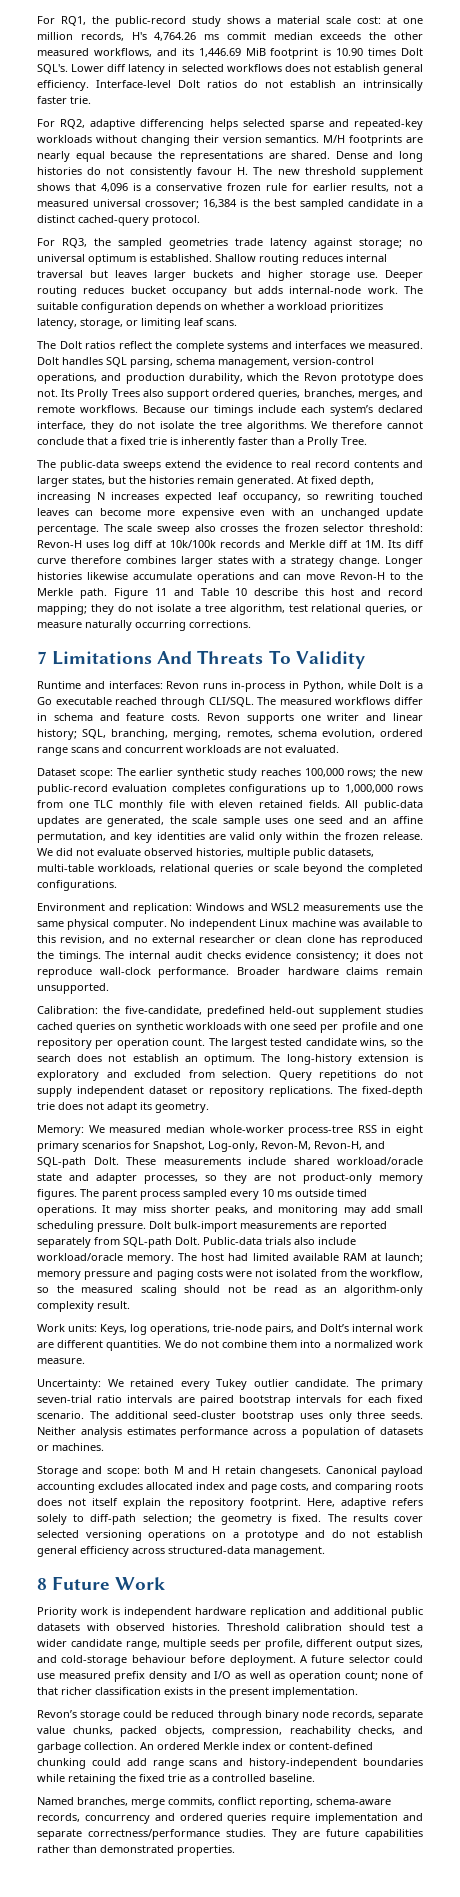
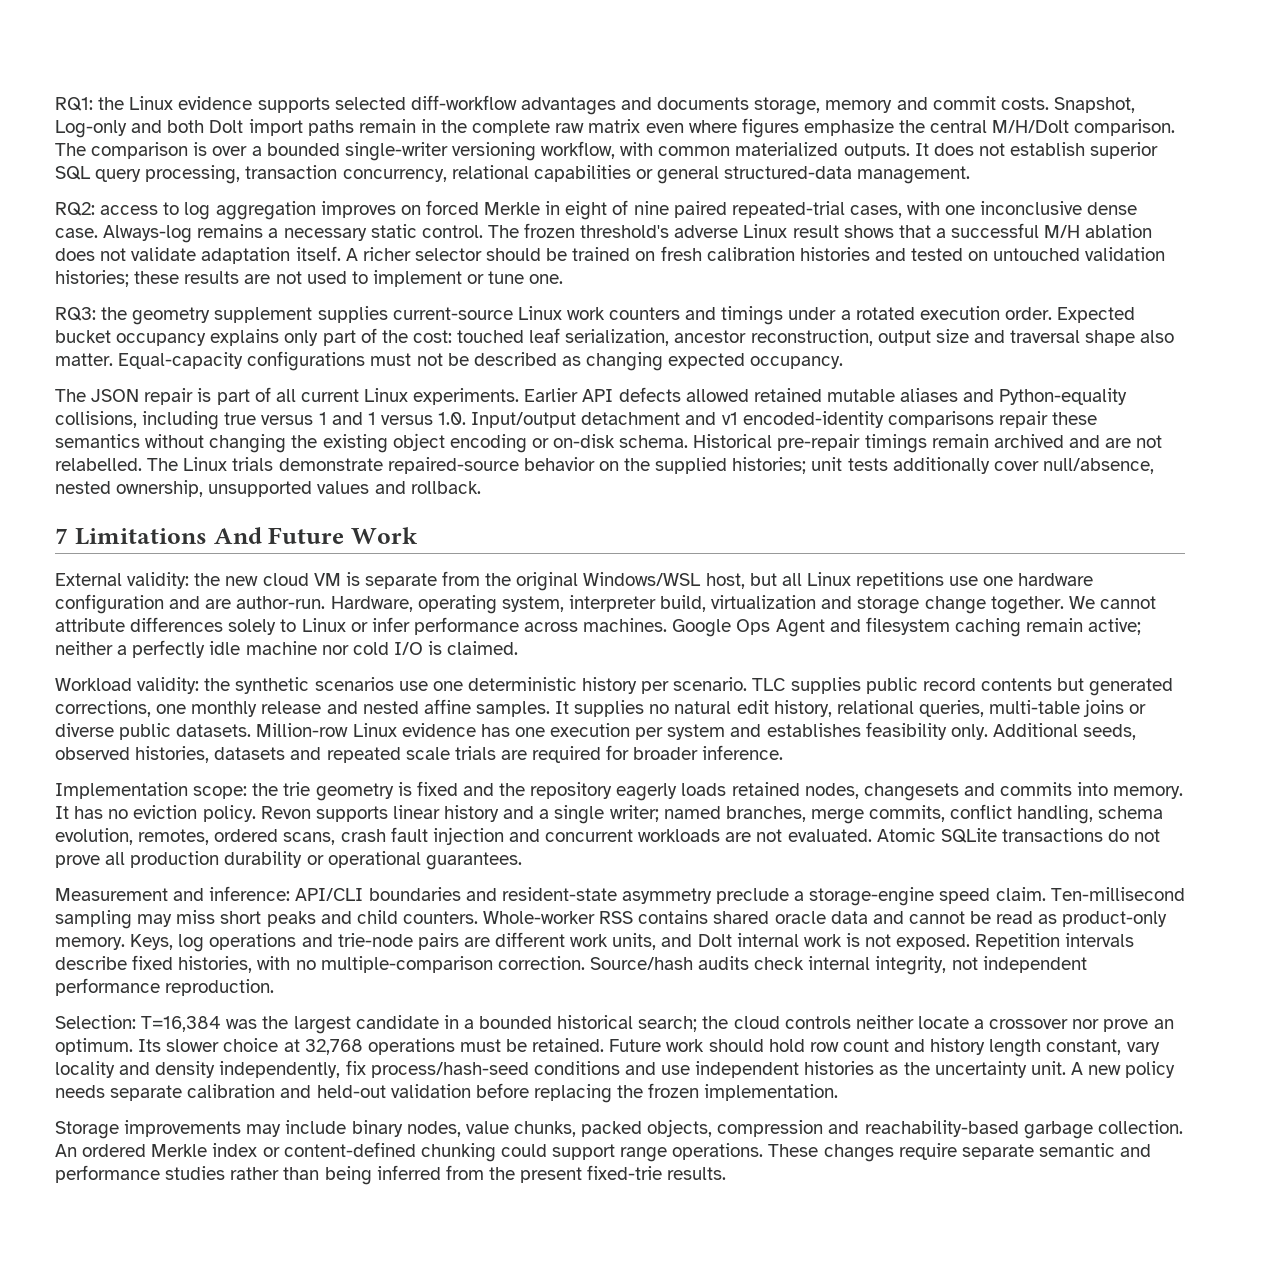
[37,16,424,27] [37,32,423,41] [37,48,423,59] [37,64,423,75] [37,80,423,91] [37,96,91,104] [37,119,423,130] [37,135,423,146] [37,151,423,162] [37,167,424,178] [37,183,423,192] [37,199,424,210] [37,215,200,226] [37,238,423,249] [37,254,387,265] [37,270,423,281] [37,286,423,297] [37,302,383,313] [37,318,237,329] [37,341,423,352] [37,357,374,368] [37,373,423,384] [37,389,423,400] [37,405,423,416] [37,421,424,432] [37,437,367,448] [37,460,423,471] [37,476,374,487] [37,492,423,503] [37,508,424,519] [37,524,423,535] [37,540,425,551] [37,556,423,567] [37,572,424,583] [37,588,424,599] [37,604,423,615] [37,620,251,631] [37,650,365,669] [37,681,423,692] [37,697,423,708] [37,713,424,724] [37,729,423,740] [37,747,99,756] For RQ1, the public-record study shows a material scale cost: at one million records, H's 4,764.26 ms commit median exceeds the other measured workflows, and its 1,446.69 MiB footprint is 10.90 times Dolt SQL's. Lower diff latency in selected workflows does not establish general efficiency. Interface-level Dolt ratios do not establish an intrinsically faster trie. // For RQ2, adaptive differencing helps selected sparse and repeated-key workloads without changing their version semantics. M/H footprints are nearly equal because the representations are shared. Dense and long histories do not consistently favour H. The new threshold supplement shows that 4,096 is a conservative frozen rule for earlier results, not a measured universal crossover; 16,384 is the best sampled candidate in a distinct cached-query protocol. // For RQ3, the sampled geometries trade latency against storage; no universal optimum is established. Shallow routing reduces internal traversal but leaves larger buckets and higher storage use. Deeper routing reduces bucket occupancy but adds internal-node work. The suitable configuration depends on whether a workload prioritizes latency, storage, or limiting leaf scans. // The Dolt ratios reflect the complete systems and interfaces we measured. Dolt handles SQL parsing, schema management, version-control operations, and production durability, which the Revon prototype does not. Its Prolly Trees also support ordered queries, branches, merges, and remote workflows. Because our timings include each system’s declared interface, they do not isolate the tree algorithms. We therefore cannot conclude that a fixed trie is inherently faster than a Prolly Tree. // The public-data sweeps extend the evidence to real record contents and larger states, but the histories remain generated. At fixed depth, increasing N increases expected leaf occupancy, so rewriting touched leaves can become more expensive even with an unchanged update percentage. The scale sweep also crosses the frozen selector threshold: Revon-H uses log diff at 10k/100k records and Merkle diff at 1M. Its diff curve therefore combines larger states with a strategy change. Longer histories likewise accumulate operations and can move Revon-H to the Merkle path. Figure 11 and Table 10 describe this host and record mapping; they do not isolate a tree algorithm, test relational queries, or measure naturally occurring corrections. // 7 Limitations And Threats To Validity // Runtime and interfaces: Revon runs in-process in Python, while Dolt is a Go executable reached through CLI/SQL. The measured workflows differ in schema and feature costs. Revon supports one writer and linear history; SQL, branching, merging, remotes, schema evolution, ordered range scans -> [55,95,1135,115] [55,118,1176,138] [55,141,1159,161] [55,165,971,184] [55,200,1138,220] [55,223,1153,243] [55,246,1166,264] [55,270,564,287] [55,306,1136,325] [55,328,1175,346] [55,351,844,371] [55,387,1128,405] [55,411,1098,430] [55,433,1163,453] [55,457,1154,474] [55,480,481,497] [55,527,418,545] [55,571,1094,591] [55,594,1156,614] [55,617,1142,637] [55,640,519,658] [55,677,1174,696] [55,699,1147,717] [55,722,1137,740] [55,745,784,763] [55,781,1184,801] [55,804,1164,824] [55,827,504,845] RQ1: the Linux evidence supports selected diff-workflow advantages and documents storage, memory and commit costs. Snapshot, Log-only and both Dolt import paths remain in the complete raw matrix even where figures emphasize the central M/H/Dolt comparison. The comparison is over a bounded single-writer versioning workflow, with common materialized outputs. It does not establish superior SQL query processing, transaction concurrency, relational capabilities or general structured-data management. // RQ2: access to log aggregation improves on forced Merkle in eight of nine paired repeated-trial cases, with one inconclusive dense case. Always-log remains a necessary static control. The frozen threshold's adverse Linux result shows that a successful M/H ablation does not validate adaptation itself. A richer selector should be trained on fresh calibration histories and tested on untouched validation histories; these results are not used to implement or tune one. // RQ3: the geometry supplement supplies current-source Linux work counters and timings under a rotated execution order. Expected bucket occupancy explains only part of the cost: touched leaf serialization, ancestor reconstruction, output size and traversal shape also matter. Equal-capacity configurations must not be described as changing expected occupancy. // The JSON repair is part of all current Linux experiments. Earlier API defects allowed retained mutable aliases and Python-equality collisions, including true versus 1 and 1 versus 1.0. Input/output detachment and v1 encoded-identity comparisons repair these semantics without changing the existing object encoding or on-disk schema. Historical pre-repair timings remain archived and are not relabelled. The Linux trials demonstrate repaired-source behavior on the supplied histories; unit tests additionally cover null/absence, nested ownership, unsupported values and rollback. // 7 Limitations And Future Work // External validity: the new cloud VM is separate from the original Windows/WSL host, but all Linux repetitions use one hardware configuration and are author-run. Hardware, operating system, interpreter build, virtualization and storage change together. We cannot attribute differences solely to Linux or infer performance across machines. Google Ops Agent and filesystem caching remain active; neither a perfectly idle machine nor cold I/O is claimed. // Workload validity: the synthetic scenarios use one deterministic history per scenario. TLC supplies public record contents but generated corrections, one monthly release and nested affine samples. It supplies no natural edit history, relational queries, multi-table joins or diverse public datasets. Million-row Linux evidence has one execution per system and establishes feasibility only. Additional seeds, observed histories, datasets and repeated scale trials are required for broader inference. // Implementation scope: the trie geometry is fixed and the repository eagerly loads retained nodes, changesets and commits into memory. It has no eviction policy. Revon supports linear history and a single writer; named branches, merge commits, conflict handling, schema evolution, remotes, ordered scans, crash fault injection
[37,768,424,779] [37,784,424,795] [37,800,423,811] [37,816,423,827] [37,832,423,843] [37,848,374,859] [37,864,423,875] [37,880,117,891] [37,903,423,914] [37,919,424,930] [37,935,423,946] [37,951,423,962] [37,967,423,978] [37,983,109,994] [37,1006,423,1017] [37,1022,424,1033] [37,1038,423,1049] [37,1054,424,1065] [37,1070,423,1081] [37,1086,423,1097] [37,1102,209,1113] [37,1125,423,1136] [37,1141,385,1152] [37,1157,423,1168] [37,1173,423,1184] [37,1189,367,1200] [37,1205,423,1216] [37,1221,387,1232] [37,1237,356,1248] [37,1253,423,1264] [37,1269,423,1280] [37,1285,423,1296] [37,1301,130,1312] [37,1324,423,1335] [37,1340,424,1351] [37,1358,85,1364] [37,1379,423,1390] [37,1395,424,1406] [37,1411,423,1422] [37,1427,423,1438] [37,1443,104,1451] [37,1466,423,1477] [37,1482,423,1493] [37,1498,424,1509] [37,1514,423,1525] [37,1530,423,1541] [37,1546,325,1557] [37,1576,166,1590] [37,1607,423,1618] [37,1623,423,1631] [37,1639,423,1650] [37,1655,423,1666] [37,1671,424,1682] [37,1687,358,1698] [37,1710,423,1721] [37,1726,423,1737] // Dataset scope: The earlier synthetic study reaches 100,000 rows; the new public-record evaluation completes configurations up to 1,000,000 rows from one TLC monthly file with eleven retained fields. All public-data updates are generated, the scale sample uses one seed and an affine permutation, and key identities are valid only within the frozen release. We did not evaluate observed histories, multiple public datasets, multi-table workloads, relational queries or scale beyond the completed configurations. // Environment and replication: Windows and WSL2 measurements use the same physical computer. No independent Linux machine was available to this revision, and no external researcher or clean clone has reproduced the timings. The internal audit checks evidence consistency; it does not reproduce wall-clock performance. Broader hardware claims remain unsupported. // Calibration: the five-candidate, predefined held-out supplement studies cached queries on synthetic workloads with one seed per profile and one repository per operation count. The largest tested candidate wins, so the search does not establish an optimum. The long-history extension is exploratory and excluded from selection. Query repetitions do not supply independent dataset or repository replications. The fixed-depth trie does not adapt its geometry. // Memory: We measured median whole-worker process-tree RSS in eight primary scenarios for Snapshot, Log-only, Revon-M, Revon-H, and SQL-path Dolt. These measurements include shared workload/oracle state and adapter processes, so they are not product-only memory figures. The parent process sampled every 10 ms outside timed operations. It may miss shorter peaks, and monitoring may add small scheduling pressure. Dolt bulk-import measurements are reported separately from SQL-path Dolt. Public-data trials also include workload/oracle memory. The host had limited available RAM at launch; memory pressure and paging costs were not isolated from the workflow, so the measured scaling should not be read as an algorithm-only complexity result. // Work units: Keys, log operations, trie-node pairs, and Dolt’s internal work are different quantities. We do not combine them into a normalized work measure. // Uncertainty: We retained every Tukey outlier candidate. The primary seven-trial ratio intervals are paired bootstrap intervals for each fixed scenario. The additional seed-cluster bootstrap uses only three seeds. Neither analysis estimates performance across a population of datasets or machines. // Storage and scope: both M and H retain changesets. Canonical payload accounting excludes allocated index and page costs, and comparing roots does not itself explain the repository footprint. Here, adaptive refers solely to diff-path selection; the geometry is fixed. The results cover selected versioning operations on a prototype and do not establish general efficiency across structured-data management. // 8 Future Work // Priority work is independent hardware replication and additional public datasets with observed histories. Threshold calibration should test a wider candidate range, multiple seeds per profile, different output sizes, and cold-storage behaviour before deployment. A future selector could use measured prefix density and I/O as well as operation count; none of that richer classification exists in the present implementation. // Revon’s storage could be reduced through binary node records, separate value chunks, packed objects, compression, reachability checks, and -> [876,828,1161,843] [55,851,522,870] [55,886,1185,906] [55,910,1168,929] [55,932,1135,952] [55,955,1087,975] [55,978,275,996] [55,1015,1174,1034] [55,1038,1160,1057] [55,1060,1176,1078] [55,1083,839,1103] [55,1119,1019,1139] Atomic SQLite transactions do not prove all production durability or operational guarantees. // Measurement and inference: API/CLI boundaries and resident-state asymmetry preclude a storage-engine speed claim. Ten-millisecond sampling may miss short peaks and child counters. Whole-worker RSS contains shared oracle data and cannot be read as product-only memory. Keys, log operations and trie-node pairs are different work units, and Dolt internal work is not exposed. Repetition intervals describe fixed histories, with no multiple-comparison correction. Source/hash audits check internal integrity, not independent performance reproduction. // Selection: T=16,384 was the largest candidate in a bounded historical search; the cloud controls neither locate a crossover nor prove an optimum. Its slower choice at 32,768 operations must be retained. Future work should hold row count and history length constant, vary locality and density independently, fix process/hash-seed conditions and use independent histories as the uncertainty unit. A new policy needs separate calibration and held-out validation before replacing the frozen implementation. // Storage improvements may include binary nodes, value chunks, packed objects, compression and reachability-based
[126,1758,423,1769] [37,1774,315,1785] [37,1797,391,1808] [37,1813,423,1824] [37,1829,423,1840] [37,1845,235,1856] add range scans and history-independent boundaries while retaining the fixed trie as a controlled baseline. // Named branches, merge commits, conflict reporting, schema-aware records, concurrency and ordered queries require implementation and separate correctness/performance studies. They are future capabilities rather than demonstrated properties. -> [552,1143,1152,1162] [55,1165,727,1185] support range operations. These changes require separate semantic and performance studies rather than being inferred from the present fixed-trie results.

